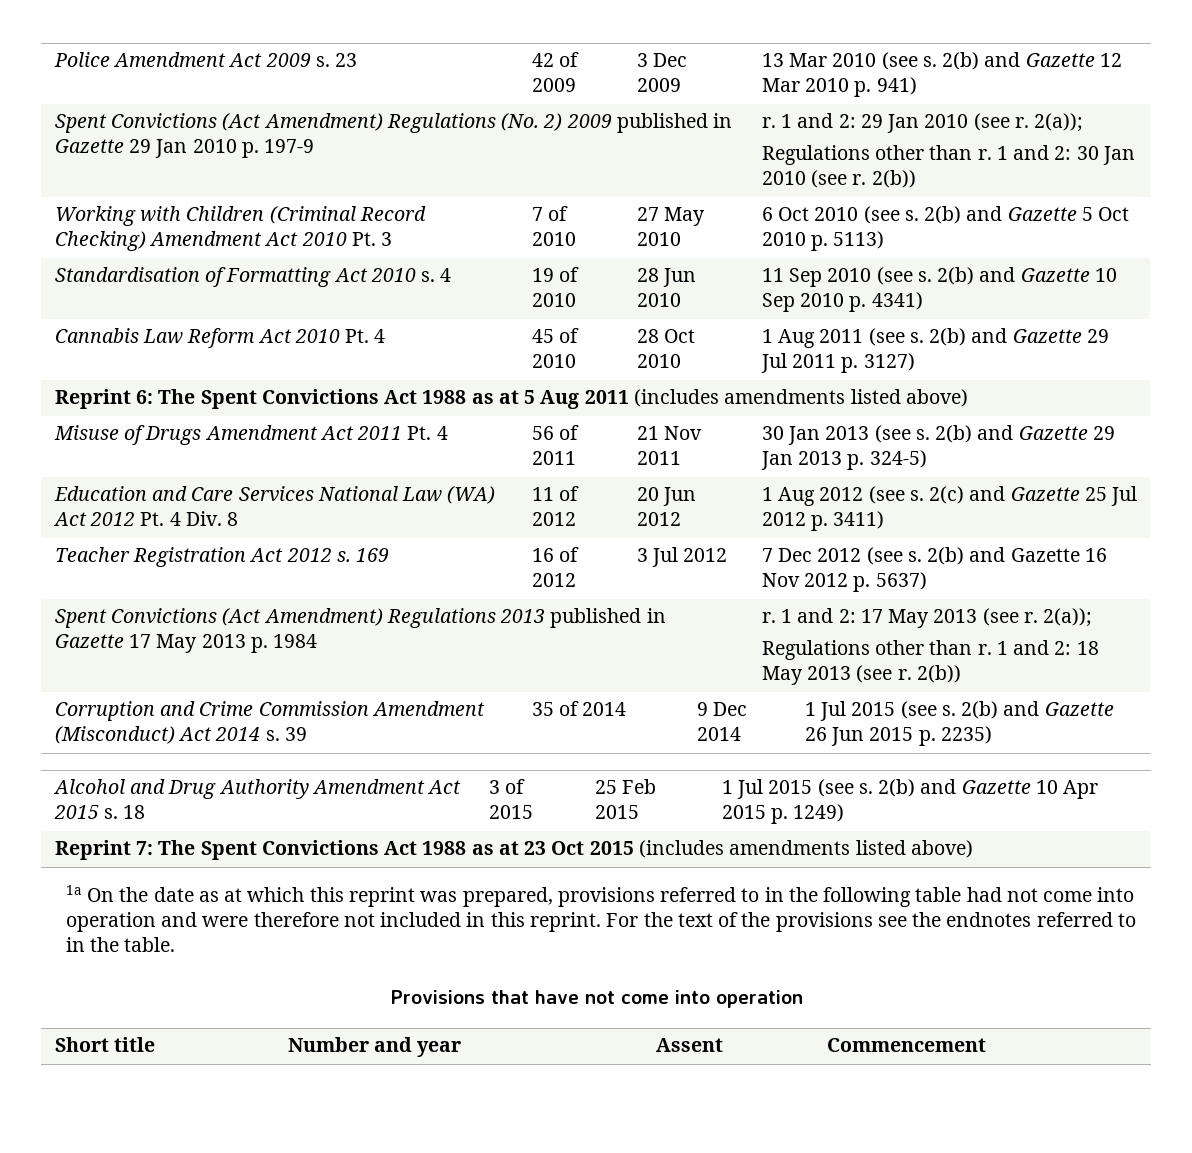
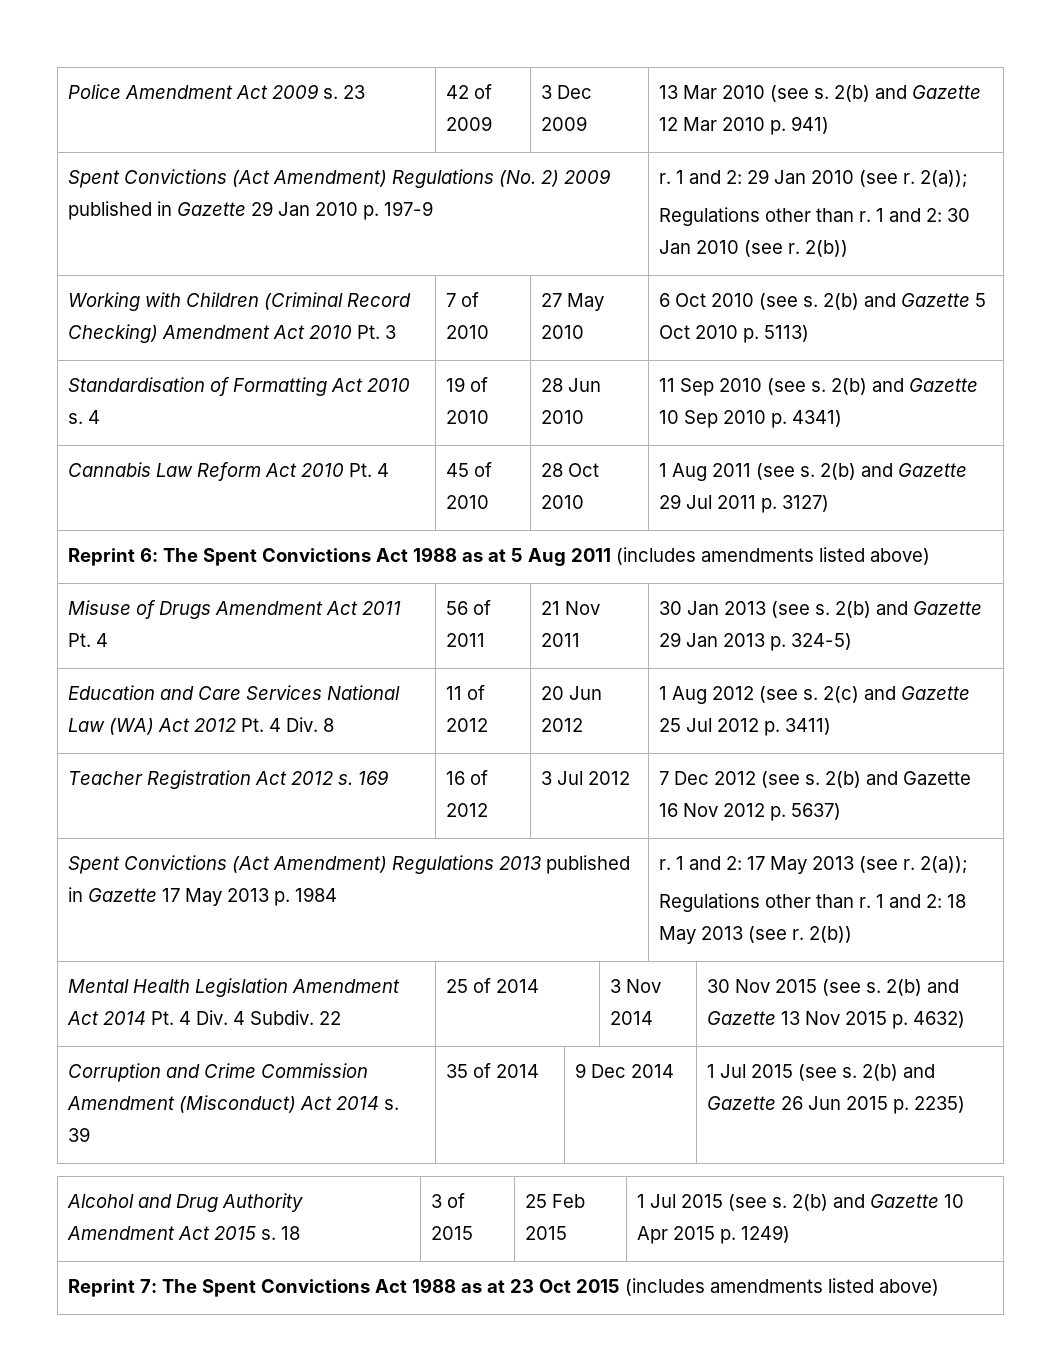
(961, 674) none -> [68,978,401,997] [67,1010,342,1025] [446,978,540,993] [610,979,662,993] [610,1011,654,1025] [707,979,960,996] [707,1011,966,1029] // Mental Health Legislation Amendment Act 2014 Pt. 4 Div. 4 Subdiv. 22 | 25 of 2014 | 3 Nov 2014 | 30 Nov 2015 (see s. 2(b) and Gazette 13 Nov 2015 p. 4632)
[65,885,1135,907] [65,912,1136,932] [65,937,176,952] [389,990,803,1008] [54,1037,156,1052] [287,1037,462,1057] [655,1038,723,1052] [826,1038,986,1052] // 1a On the date as at which this reprint was prepared, provisions referred to in the following table had not come into operation and were therefore not included in this reprint. For the text of the provisions see the endnotes referred to in the table. // Provisions that have not come into operation // Short title | Number and year | Assent | Commencement -> (940, 1287) none

